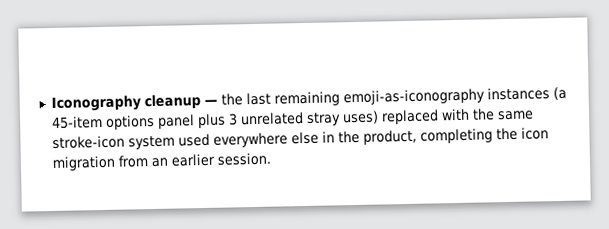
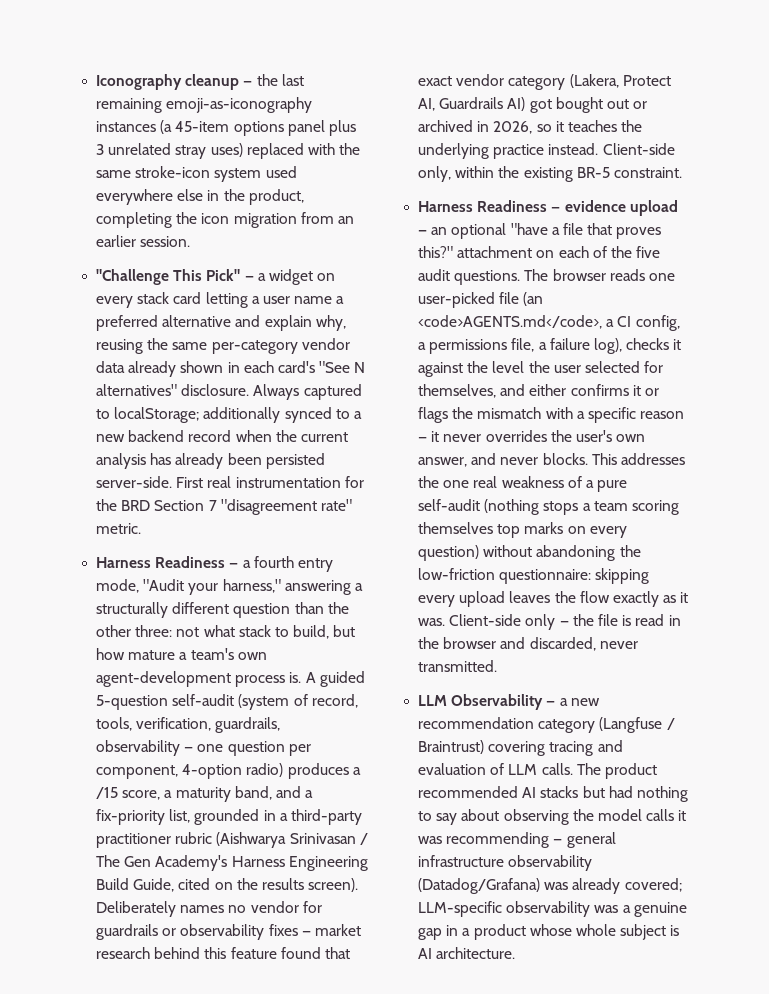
(271, 159) none -> [96,269,336,285] [96,292,345,308] [96,315,346,331] [96,338,350,354] [96,361,366,377] [96,384,362,400] [96,407,362,423] [96,430,348,442] [96,453,325,469] [96,476,364,488] [96,499,352,515] [96,523,142,534] [96,556,333,572] [96,579,363,595] [96,602,349,618] [96,625,356,639] [96,648,267,660] [96,671,365,687] [96,694,358,710] [96,717,281,733] [96,740,311,756] [96,763,361,779] [96,786,314,802] [96,809,362,825] [96,832,368,848] [96,855,368,871] [96,878,359,892] [96,901,322,917] [96,924,361,940] [96,947,350,959] [418,74,671,90] [418,97,648,113] [418,120,643,134] [418,143,675,159] [418,166,682,182] [418,200,678,216] [418,223,662,239] [418,246,661,258] [418,269,675,285] [418,292,544,308] [418,315,680,331] [418,338,682,354] [418,361,664,377] [418,384,659,398] [418,407,685,423] [418,430,646,442] [418,453,685,467] [418,476,628,492] [418,499,679,515] [418,522,627,538] [418,545,641,561] [418,568,650,584] [418,591,689,607] [418,614,681,630] [418,637,638,651] [418,660,498,672] [418,694,600,710] [418,717,675,733] [418,740,623,756] [418,763,657,779] [418,786,688,802] [418,809,687,825] [418,832,616,848] [418,855,593,871] [418,878,682,894] [418,901,687,917] [418,924,680,940] [418,947,516,959] // "Challenge This Pick" — a widget on every stack card letting a user name a preferred alternative and explain why, reusing the same per-category vendor data already shown in each card's "See N alternatives" disclosure. Always captured to localStorage; additionally synced to a new backend record when the current analysis has already been persisted server-side. First real instrumentation for the BRD Section 7 "disagreement rate" metric. // Harness Readiness — a fourth entry mode, "Audit your harness," answering a structurally different question than the other three: not what stack to build, but how mature a team's own agent-development process is. A guided 5-question self-audit (system of record, tools, verification, guardrails, observability — one question per component, 4-option radio) produces a /15 score, a maturity band, and a fix-priority list, grounded in a third-party practitioner rubric (Aishwarya Srinivasan / The Gen Academy's Harness Engineering Build Guide, cited on the results screen). Deliberately names no vendor for guardrails or observability fixes — market research behind this feature found that exact vendor category (Lakera, Protect AI, Guardrails AI) got bought out or archived in 2026, so it teaches the underlying practice instead. Client-side only, within the existing BR-5 constraint. // Harness Readiness — evidence upload — an optional "have a file that proves this?" attachment on each of the five audit questions. The browser reads one user-picked file (an <code>AGENTS.md</code>, a CI config, a permissions file, a failure log), checks it against the level the user selected for themselves, and either confirms it or flags the mismatch with a specific reason — it never overrides the user's own answer, and never blocks. This addresses the one real weakness of a pure self-audit (nothing stops a team scoring themselves top marks on every question) without abandoning the low-friction questionnaire: skipping every upload leaves the flow exactly as it was. Client-side only — the file is read in the browser and discarded, never transmitted. // LLM Observability — a new recommendation category (Langfuse / Braintrust) covering tracing and evaluation of LLM calls. The product recommended AI stacks but had nothing to say about observing the model calls it was recommending — general infrastructure observability (Datadog/Grafana) was already covered; LLM-specific observability was a genuine gap in a product whose whole subject is AI architecture.

